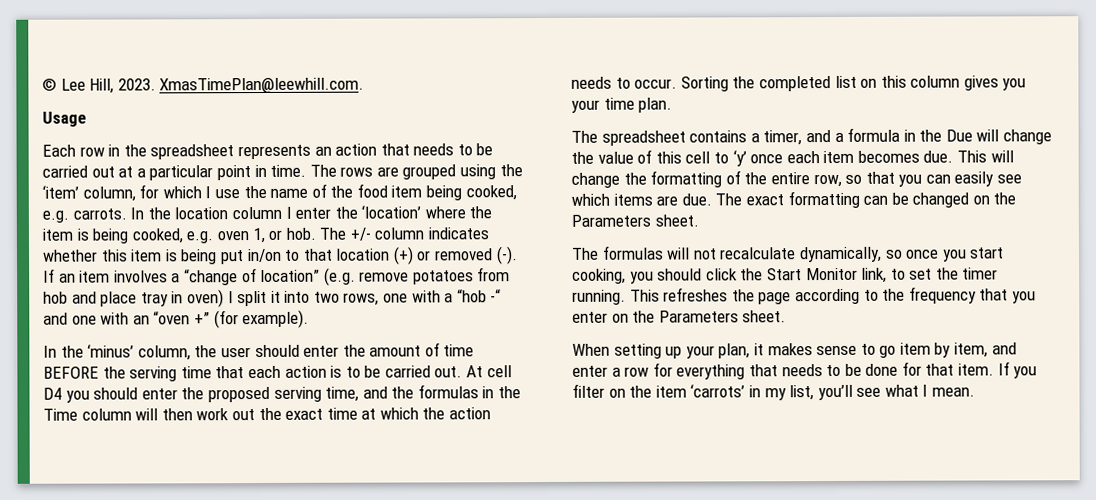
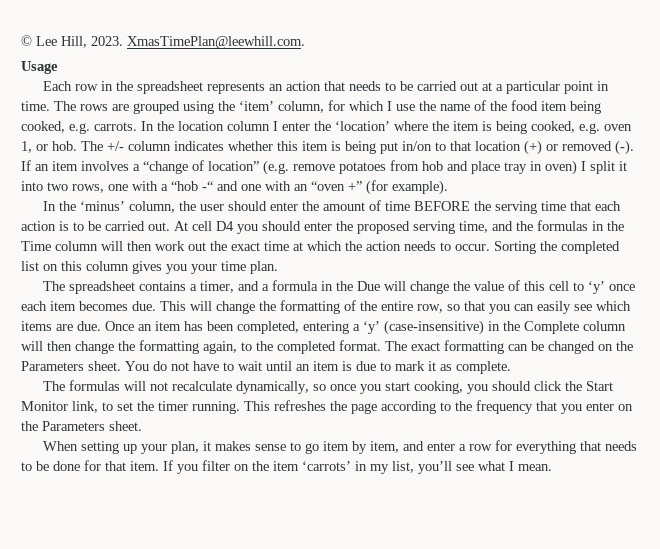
(712, 199) none -> [105,320,626,335] [21,340,381,354] Once an item has been completed, entering a ‘y’ (case-insensitive) in the Complete column will then change the formatting again, to the completed format.
(699, 220) none -> [125,361,511,374] You do not have to wait until an item is due to mark it as complete.

